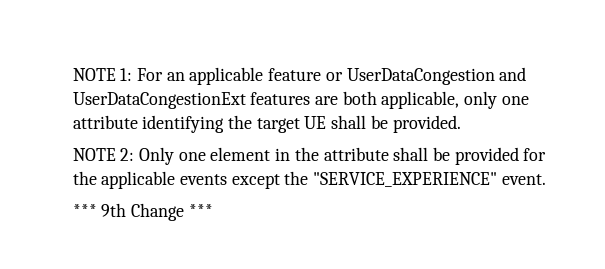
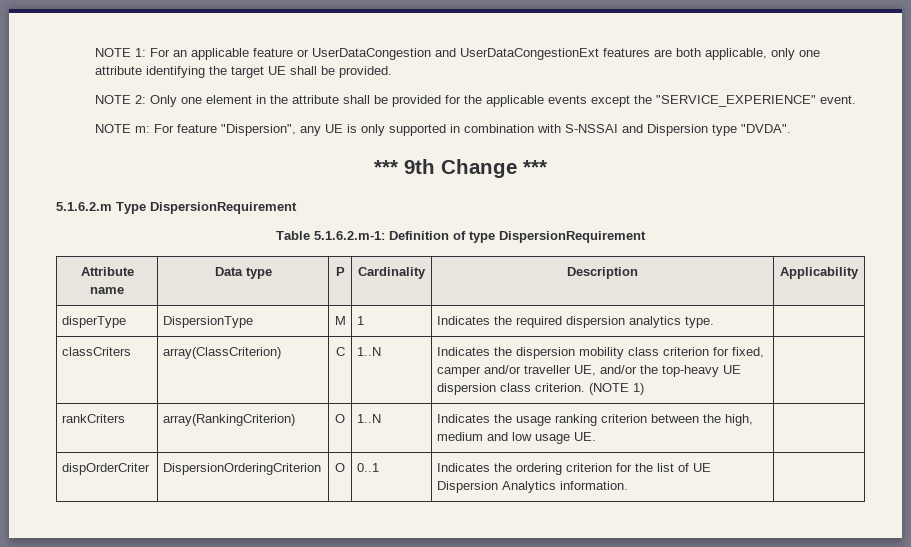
[72,203,213,221] *** 9th Change *** -> [95,124,792,136] [374,159,547,178] [56,202,297,214] [276,231,646,243] [80,267,134,276] [90,287,124,294] [214,267,272,279] [335,267,345,276] [358,267,426,279] [567,267,638,279] [780,267,859,279] [61,316,126,328] [162,316,253,328] [334,316,346,325] [356,316,364,325] [436,316,714,328] [61,347,131,356] [162,347,281,359] [335,347,345,356] [356,347,381,356] [436,347,764,359] [436,365,741,377] [436,383,644,395] [61,414,125,423] [162,414,295,426] [335,414,345,423] [356,414,381,423] [436,414,753,426] [436,432,596,444] [61,463,150,475] [162,463,321,475] [335,463,345,472] [356,463,379,472] [436,463,711,475] [436,481,628,493] NOTE m: For feature "Dispersion", any UE is only supported in combination with S-NSSAI and Dispersion type "DVDA". // *** 9th Change *** // 5.1.6.2.m Type DispersionRequirement // Table 5.1.6.2.m-1: Definition of type DispersionRequirement // Attribute name | Data type | P | Cardinality | Description | Applicability // disperType | DispersionType | M | 1 | Indicates the required dispersion analytics type. | // classCriters | array(ClassCriterion) | C | 1..N | Indicates the dispersion mobility class criterion for fixed, camper and/or traveller UE, and/or the top-heavy UE dispersion class criterion. (NOTE 1) | // rankCriters | array(RankingCriterion) | O | 1..N | Indicates the usage ranking criterion between the high, medium and low usage UE. | // dispOrderCriter | DispersionOrderingCriterion | O | 0..1 | Indicates the ordering criterion for the list of UE Dispersion Analytics information. |

